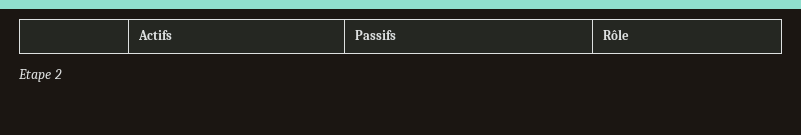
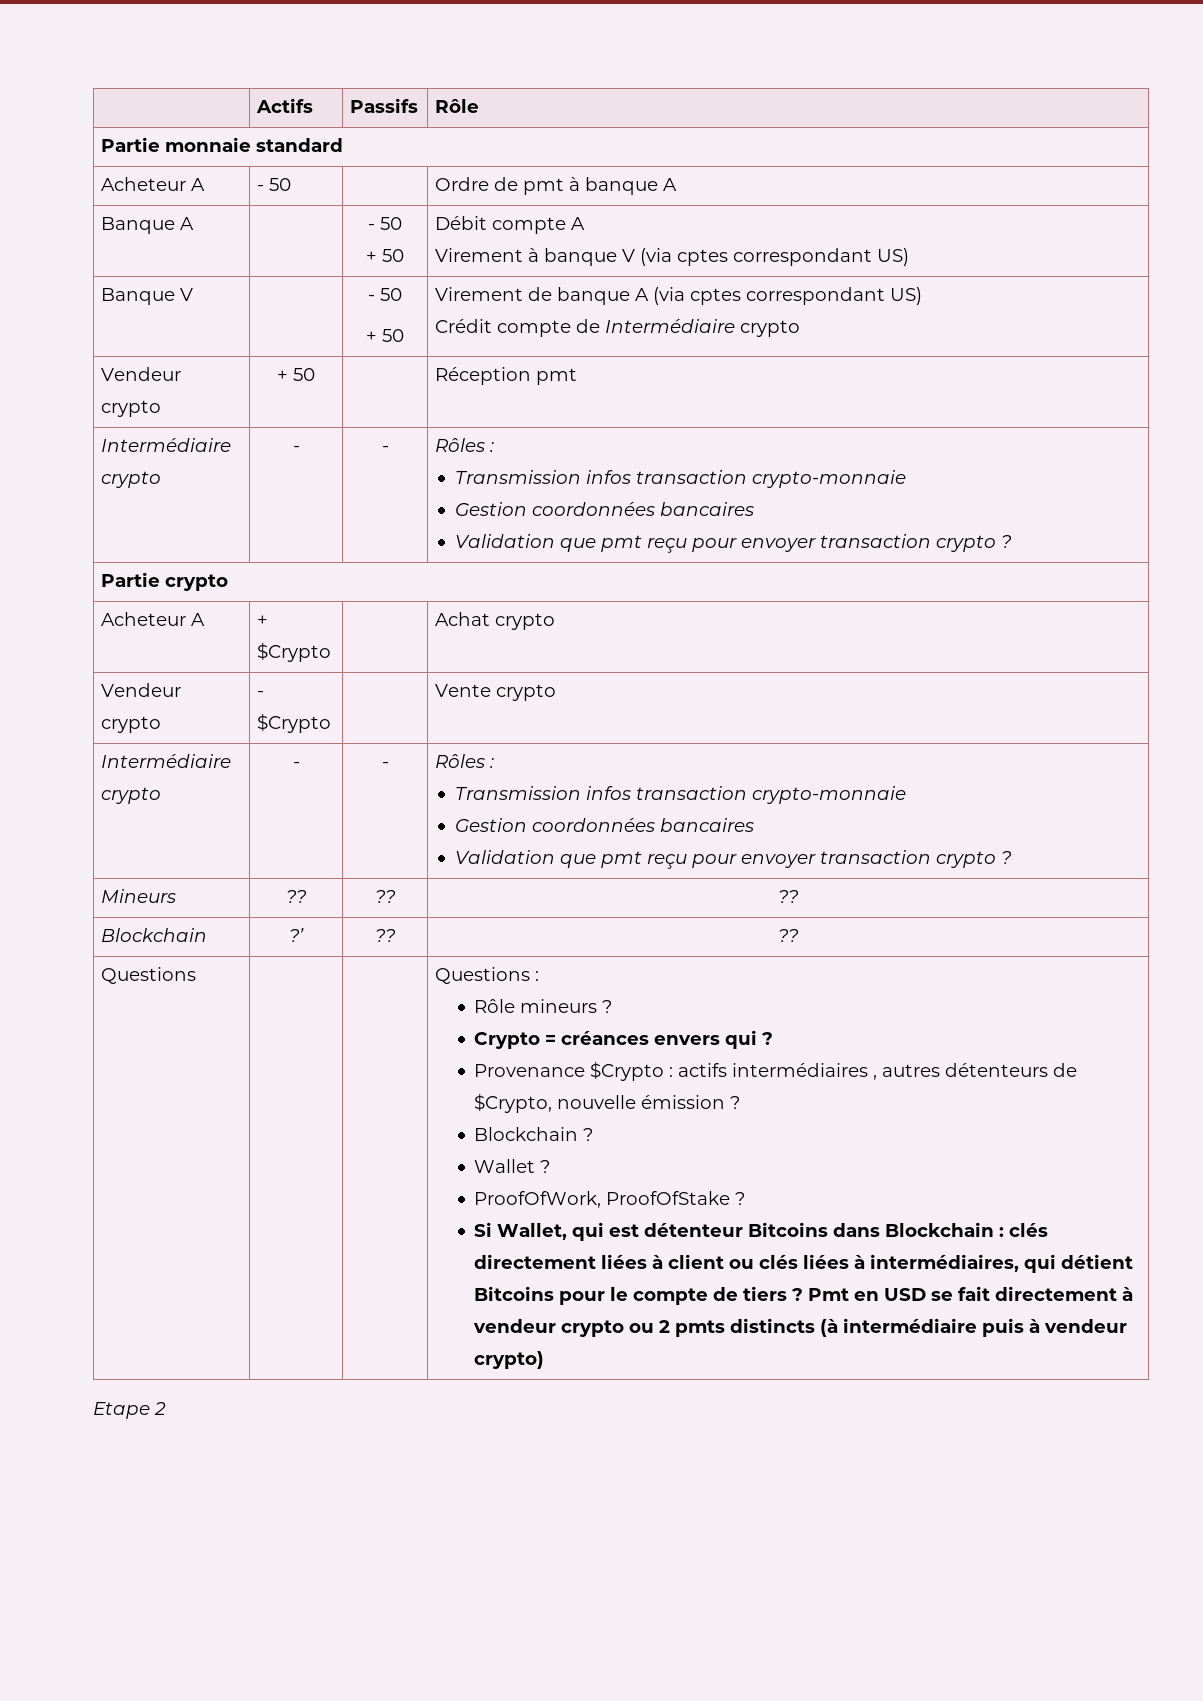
(629, 34) none -> [100,137,343,152] [100,177,205,191] [256,178,291,191] [434,177,677,195] [100,217,194,234] [368,217,402,230] [366,249,404,262] [434,216,585,234] [434,248,909,266] [100,288,193,305] [368,288,402,301] [366,329,404,342] [434,287,922,305] [434,319,800,337] [100,367,181,381] [100,400,161,417] [277,368,315,381] [434,367,577,385] [100,438,231,452] [100,471,161,488] [292,446,300,452] [381,446,389,452] [434,438,494,452] [454,470,906,488] [454,502,754,516] [454,534,1012,553] [100,572,228,591] [100,612,205,626] [256,615,268,626] [256,642,331,662] [434,612,555,630] [100,683,181,697] [100,716,161,733] [256,691,264,697] [256,713,331,733] [434,684,556,701] [100,754,231,768] [100,787,161,804] [292,762,300,768] [381,762,389,768] [434,754,494,768] [454,786,906,804] [454,818,754,832] [454,850,1012,869] [100,889,176,903] [286,890,307,903] [375,890,396,903] [777,890,799,903] [100,928,207,942] [289,928,304,942] [375,929,396,942] [777,929,799,942] [100,967,196,984] [434,967,539,984] [474,999,613,1013] [474,1030,774,1049] [474,1061,1078,1081] [474,1093,741,1113] [474,1127,594,1141] [474,1159,551,1173] [474,1191,746,1208] [474,1222,1049,1241] [474,1254,1134,1273] [474,1286,1134,1305] [473,1318,1128,1337] [474,1351,545,1369] // Partie monnaie standard // Acheteur A | - 50 | | Ordre de pmt à banque A // Banque A | | - 50 // + 50 | Débit compte A // Virement à banque V (via cptes correspondant US) // Banque V | | - 50 // + 50 | Virement de banque A (via cptes correspondant US) // Crédit compte de Intermédiaire crypto // Vendeur crypto | + 50 | | Réception pmt // Intermédiaire crypto | - | - | Rôles : // Transmission infos transaction crypto-monnaie // Gestion coordonnées bancaires // Validation que pmt reçu pour envoyer transaction crypto ? // Partie crypto // Acheteur A | + $Crypto | | Achat crypto // Vendeur crypto | - $Crypto | | Vente crypto // Intermédiaire crypto | - | - | Rôles : // Transmission infos transaction crypto-monnaie // Gestion coordonnées bancaires // Validation que pmt reçu pour envoyer transaction crypto ? // Mineurs | ?? | ?? | ?? // Blockchain | ?’ | ?? | ?? // Questions | | | Questions : // Rôle mineurs ? // Crypto = créances envers qui ? // Provenance $Crypto : actifs intermédiaires , autres détenteurs de $Crypto, nouvelle émission ? // Blockchain ? // Wallet ? // ProofOfWork, ProofOfStake ? // Si Wallet, qui est détenteur Bitcoins dans Blockchain : clés directement liées à client ou clés liées à intermédiaires, qui détient Bitcoins pour le compte de tiers ? Pmt en USD se fait directement à vendeur crypto ou 2 pmts distincts (à intermédiaire puis à vendeur crypto)

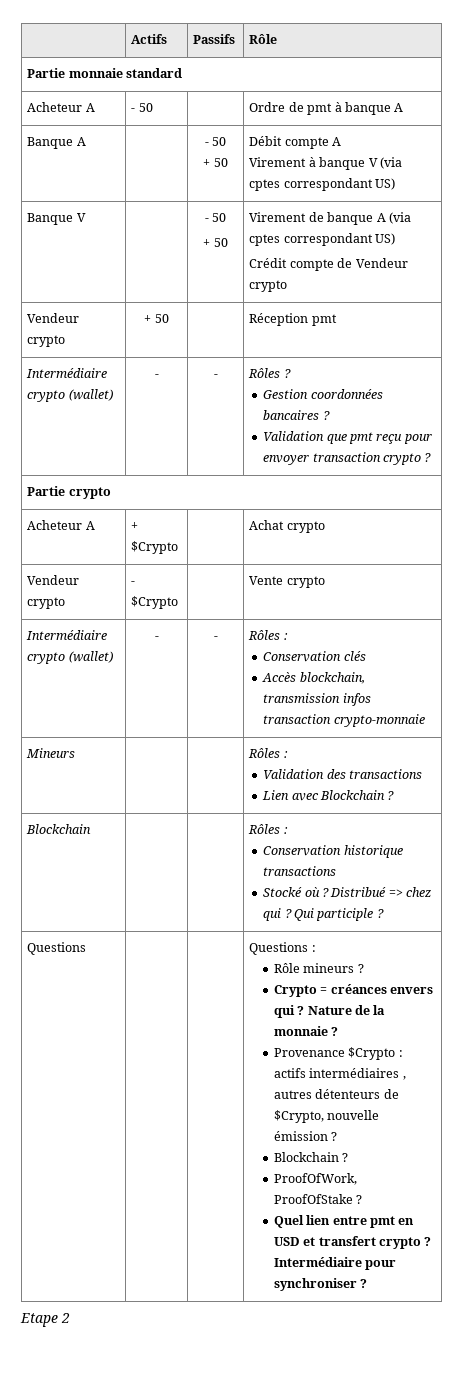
[604,319,735,333] Intermédiaire -> [355,258,408,268] Vendeur
[292,446,300,452] [381,446,389,452] [434,438,494,452] [454,470,906,488] [454,502,754,516] | - | - | Rôles : // Transmission infos transaction crypto-monnaie // Gestion coordonnées bancaires -> [68,389,113,401] [154,374,159,378] [213,374,218,378] [248,368,291,378] [263,389,383,399] [263,410,330,420] (wallet) | - | - | Rôles ? // Gestion coordonnées bancaires ?
[292,762,300,768] [381,762,389,768] [434,754,494,768] [454,786,906,804] [454,818,754,832] [454,850,1012,869] [100,889,176,903] [286,890,307,903] [375,890,396,903] [777,890,799,903] [100,928,207,942] [289,928,304,942] [375,929,396,942] [777,929,799,942] | - | - | Rôles : // Transmission infos transaction crypto-monnaie // Gestion coordonnées bancaires // Validation que pmt reçu pour envoyer transaction crypto ? // Mineurs | ?? | ?? | ?? // Blockchain | ?’ | ?? | ?? -> [68,651,113,663] [154,636,159,640] [213,636,218,640] [248,630,288,640] [263,651,366,662] [262,672,365,684] [263,693,371,706] [263,714,425,727] [26,748,76,758] [248,748,288,758] [263,769,422,779] [262,790,395,801] [26,824,92,834] [248,824,288,834] [263,845,403,858] [263,866,337,876] [263,887,432,897] [263,908,384,921] (wallet) | - | - | Rôles : // Conservation clés // Accès blockchain, transmission infos transaction crypto-monnaie // Mineurs | | | Rôles : // Validation des transactions // Lien avec Blockchain ? // Blockchain | | | Rôles : // Conservation historique transactions // Stocké où ? Distribué => chez qui ? Qui participle ?
(774, 1038) none -> [307,1005,386,1015] [273,1026,339,1036] Nature de la monnaie ?
[474,1159,551,1173] // Wallet ? -> (349, 1157) none
[474,1222,1049,1241] [474,1254,1134,1273] [474,1286,1134,1305] [473,1318,1128,1337] [474,1351,545,1369] Si Wallet, qui est détenteur Bitcoins dans Blockchain : clés directement liées à client ou clés liées à intermédiaires, qui détient Bitcoins pour le compte de tiers ? Pmt en USD se fait directement à vendeur crypto ou 2 pmts distincts (à intermédiaire puis à vendeur crypto) -> [273,1215,415,1228] [273,1236,432,1249] [273,1257,397,1270] [273,1278,368,1291] Quel lien entre pmt en USD et transfert crypto ? Intermédiaire pour synchroniser ?

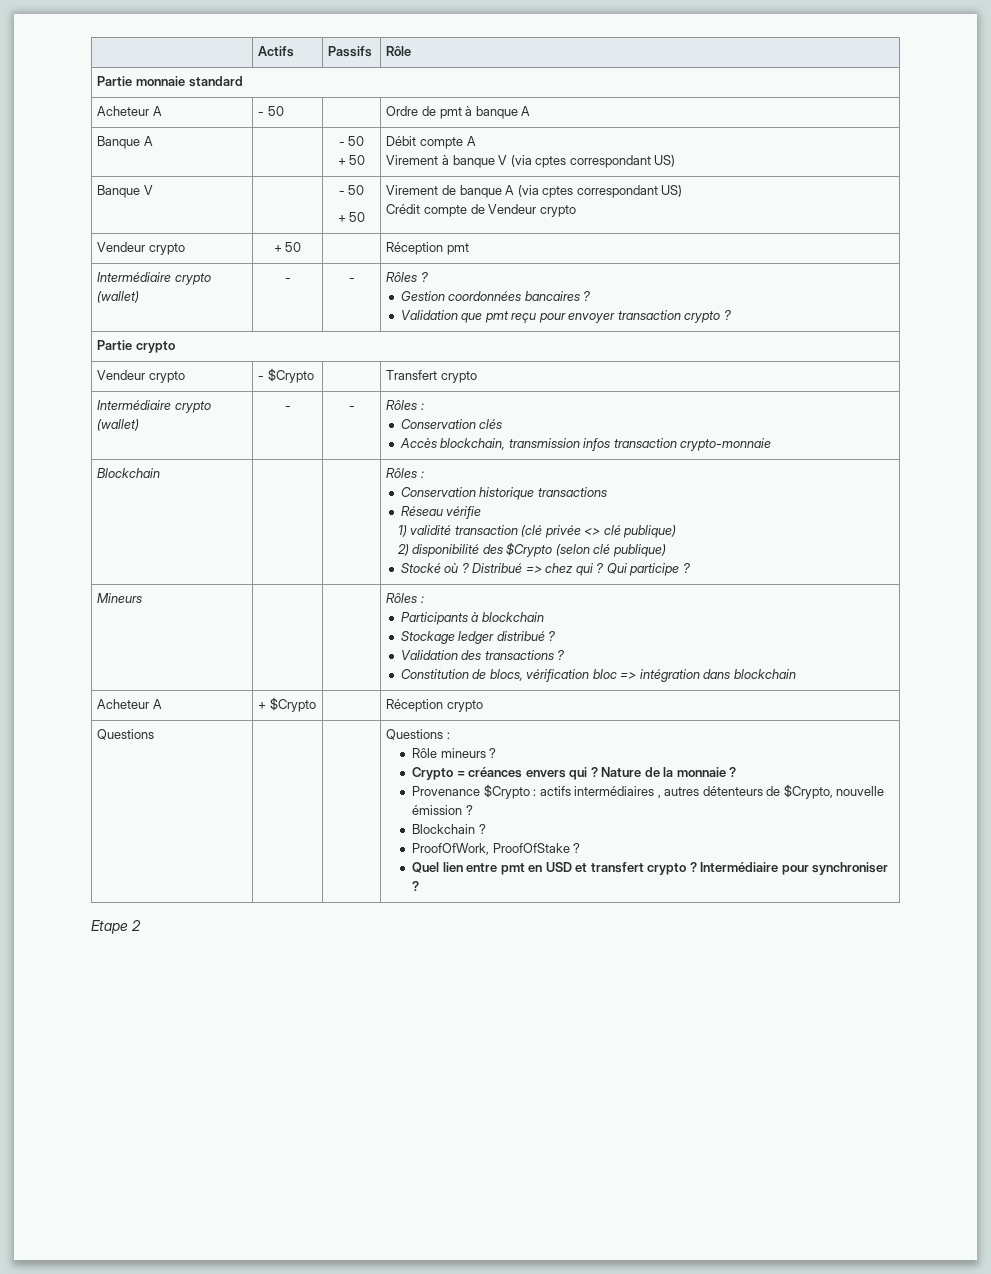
[27,520,95,530] [131,522,139,530] [131,541,179,554] [249,520,325,533] // Acheteur A | + $Crypto | | Achat crypto -> (175, 347) none
[249,576,284,585] Vente -> [386,370,438,380] Transfert
[26,748,76,758] [248,748,288,758] [263,769,422,779] [262,790,395,801] // Mineurs | | | Rôles : // Validation des transactions // Lien avec Blockchain ? -> (772, 444) none
(337, 871) none -> [400,506,482,519] [397,525,677,538] [396,543,666,557] // Réseau vérifie // 1) validité transaction (clé privée <> clé publique) // 2) disponibilité des $Crypto (selon clé publique)
[316,908,384,921] participle ? -> [629,563,691,576] [97,593,143,603] [386,593,424,603] [400,612,544,625] [400,631,557,644] [400,650,566,660] [400,669,796,682] [97,699,162,709] [258,697,316,712] [386,699,483,712] participe ? // Mineurs | | | Rôles : // Participants à blockchain // Stockage ledger distribué ? // Validation des transactions ? // Constitution de blocs, vérification bloc => intégration dans blockchain // Acheteur A | + $Crypto | | Réception crypto

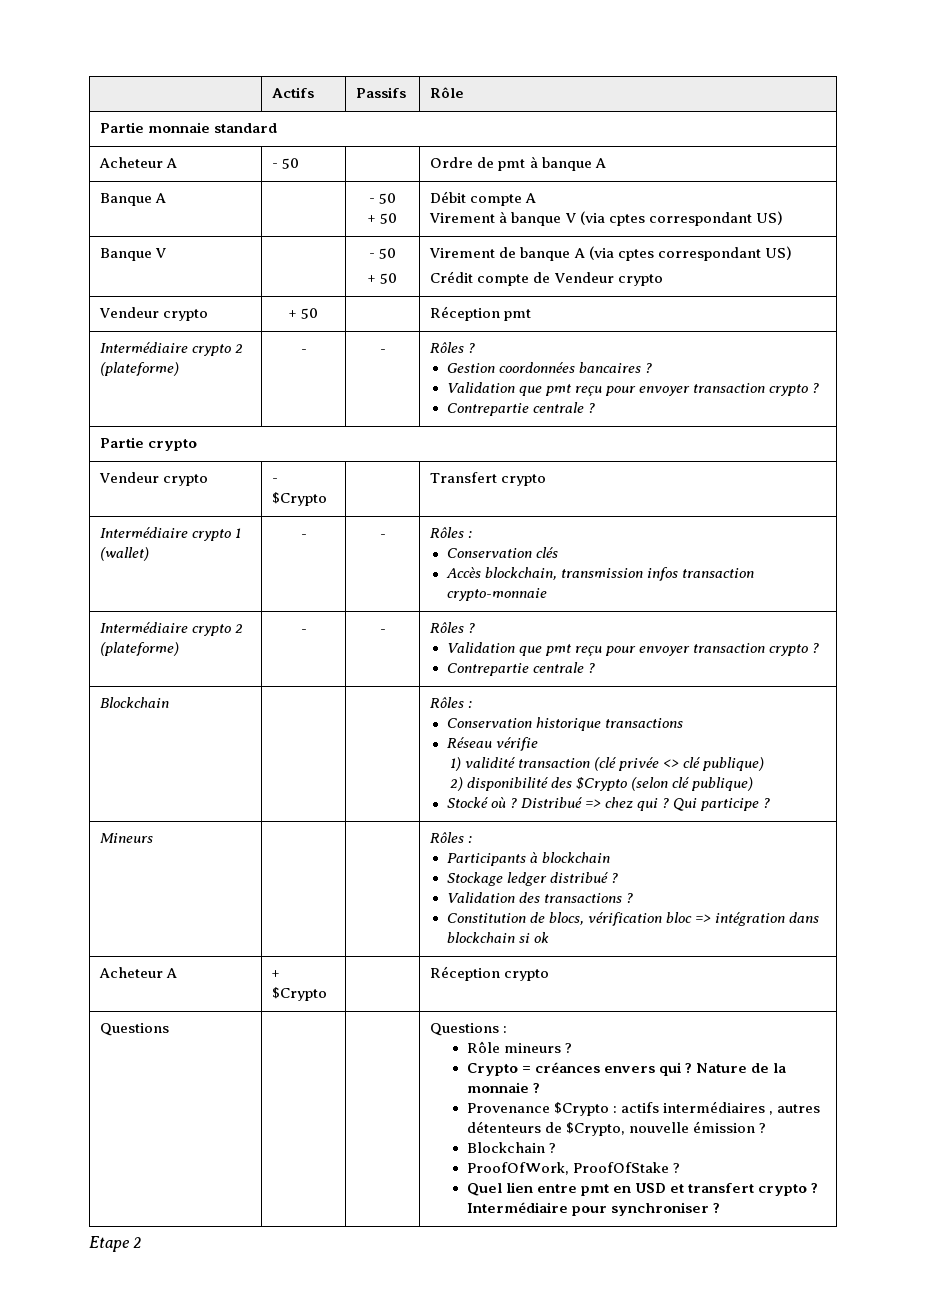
[97,291,140,303] (wallet) -> [235,344,244,353] [100,362,180,376] 2 (plateforme)
(732, 315) none -> [446,402,595,416] // Contrepartie centrale ?
(211, 407) none -> [235,528,242,538] 1
(772, 444) none -> [100,622,244,636] [100,642,180,656] [300,629,307,633] [379,629,386,633] [430,622,476,633] [446,642,820,656] [446,662,595,676] // Intermédiaire crypto 2 (plateforme) | - | - | Rôles ? // Validation que pmt reçu pour envoyer transaction crypto ? // Contrepartie centrale ?
(796, 674) none -> [518,932,549,943] si ok

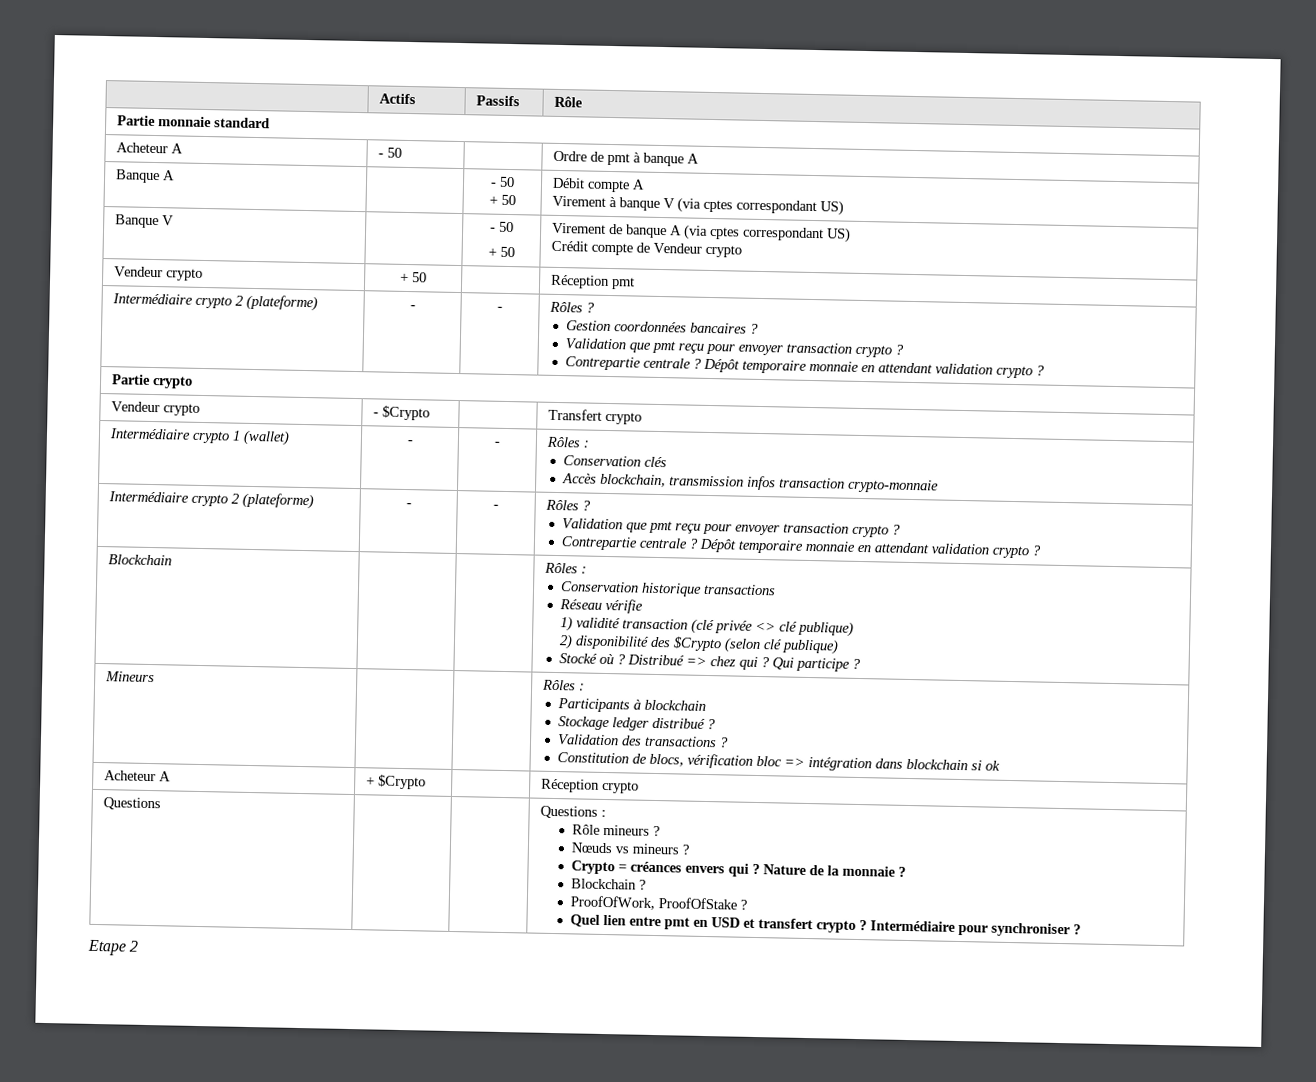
(595, 408) none -> [703,358,1046,379] Dépôt temporaire monnaie en attendant validation crypto ?
(595, 668) none -> [699,538,1042,559] Dépôt temporaire monnaie en attendant validation crypto ?
(572, 1048) none -> [571,842,691,855] // Nœuds vs mineurs ?
[466,1101,820,1116] [466,1121,766,1136] // Provenance $Crypto : actifs intermédiaires , autres détenteurs de $Crypto, nouvelle émission ? -> (907, 871) none

